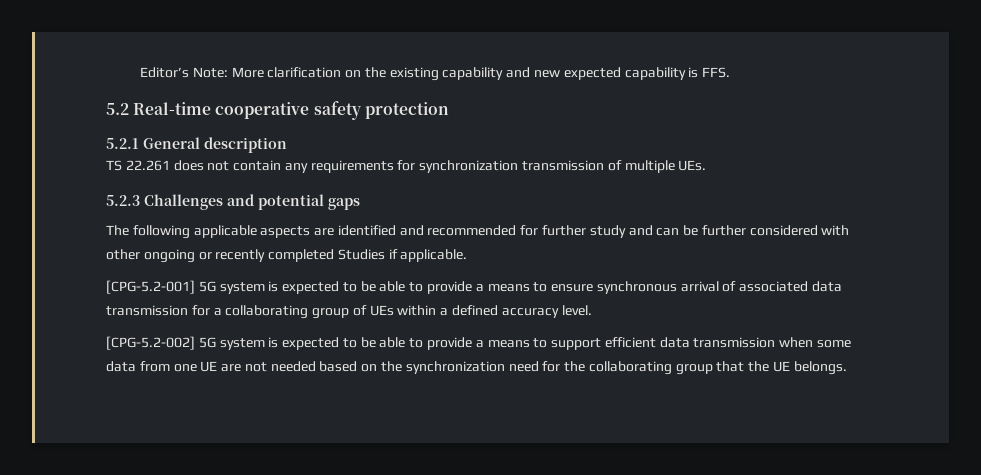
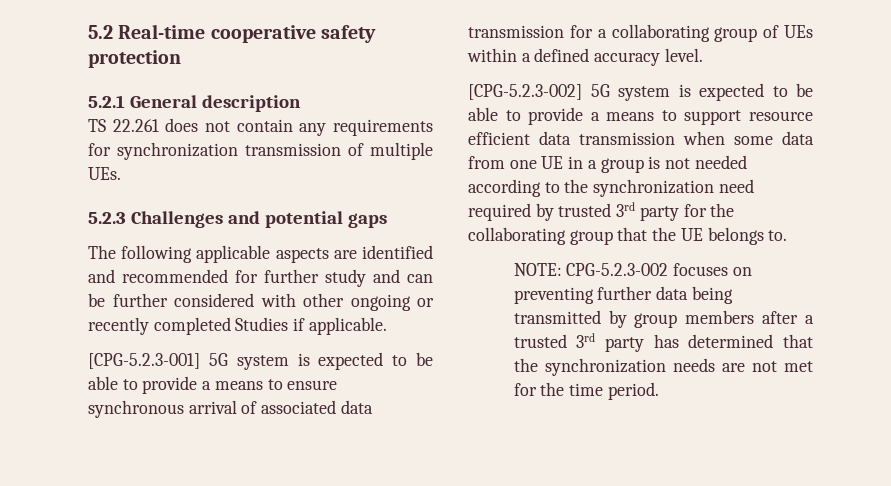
[139,67,731,81] Editor’s Note: More clarification on the existing capability and new expected capability is FFS. // -> (88, 32) none
[106,280,195,294] [CPG-5.2-001] -> [88,353,200,369] [CPG-5.2.3-001]
[106,336,195,350] [CPG-5.2-002] -> [468,84,582,100] [CPG-5.2.3-002]
(602, 344) none -> [749,111,813,121] resource
[221,361,539,374] are not needed based on the synchronization need -> [568,155,747,173] [468,179,754,197] [468,202,679,221] in a group is not needed according to the synchronization need required by trusted 3rd party
[793,361,847,375] belongs. -> [707,227,788,245] [513,263,752,276] [513,286,733,304] [513,310,814,328] [513,333,813,352] [513,358,813,376] [513,382,659,400] belongs to. // NOTE: CPG-5.2.3-002 focuses on preventing further data being transmitted by group members after a trusted 3rd party has determined that the synchronization needs are not met for the time period.

